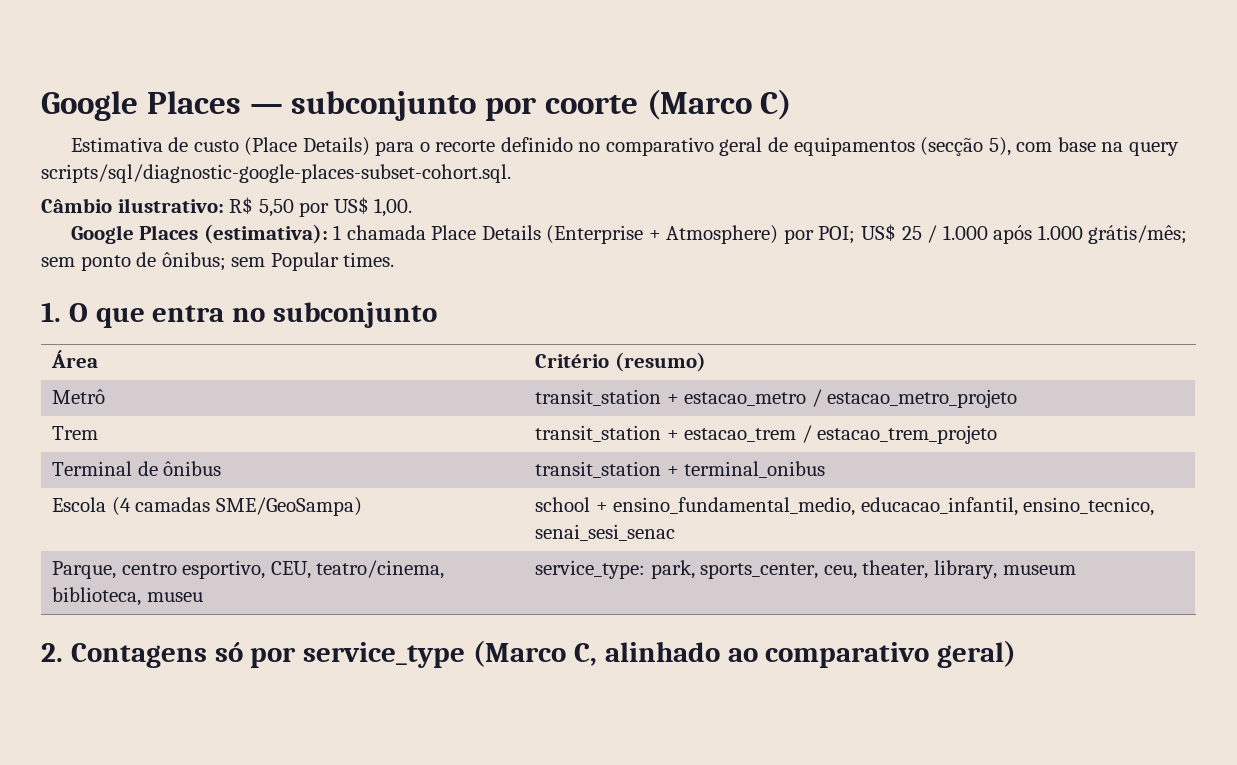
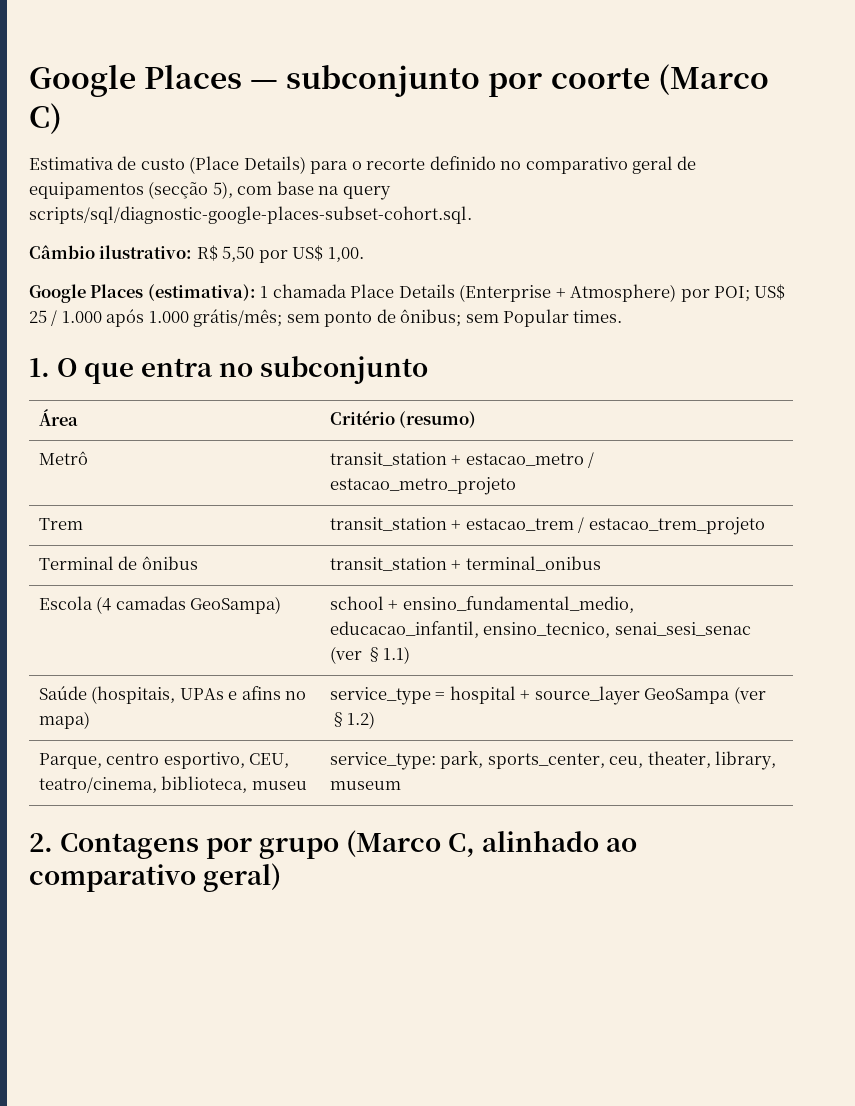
[215,497,362,516] SME/GeoSampa) -> [190,596,282,614] GeoSampa)
(676, 532) none -> [329,646,411,664] [38,686,307,704] [38,711,90,729] [329,686,766,705] [329,711,375,729] (ver §1.1) // Saúde (hospitais, UPAs e afins no mapa) | service_type = hospital + source_layer GeoSampa (ver §1.2)
[214,642,466,668] só por service_type -> [206,837,340,859] por grupo

